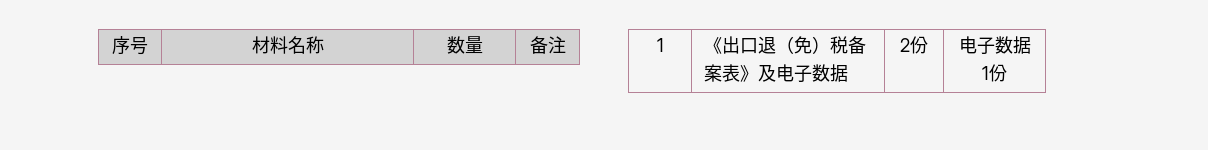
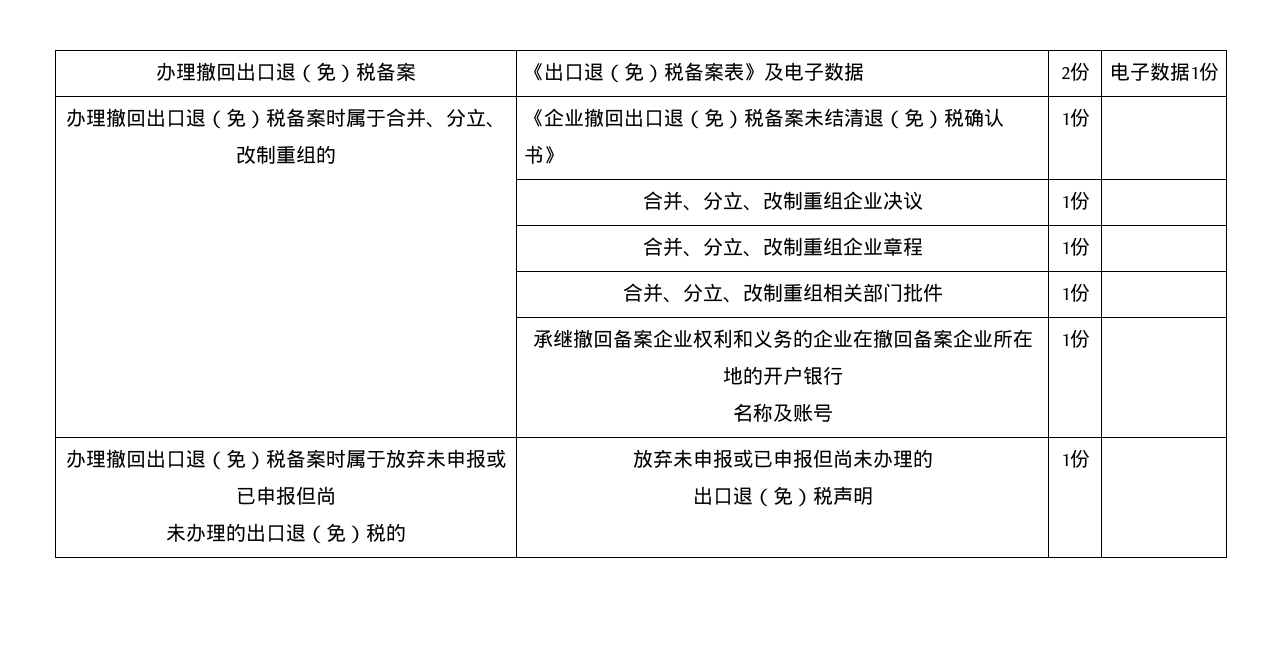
[112,36,148,55] [251,36,324,54] [446,36,483,54] [529,36,566,54] [656,38,664,52] 序号 | 材料名称 | 数量 | 备注 // 1 -> [156,62,416,83] 办理撤回出口退（免）税备案
(1007, 73) none -> [66,108,506,129] [236,145,336,164] [524,108,1005,129] [524,145,565,164] [1060,108,1090,127] [642,191,923,211] [1060,191,1090,210] [642,237,923,257] [1060,237,1090,256] [622,283,943,303] [1060,283,1090,302] [532,329,1033,348] [722,366,843,385] [732,403,833,422] [1060,329,1090,348] [66,449,506,470] [236,486,336,505] [166,523,406,544] [632,449,933,468] [692,486,873,507] [1060,449,1090,468] // 办理撤回出口退（免）税备案时属于合并、分立、改制重组的 | 《企业撤回出口退（免）税备案未结清退（免）税确认书》 | 1份 | // | 合并、分立、改制重组企业决议 | 1份 | // | 合并、分立、改制重组企业章程 | 1份 | // | 合并、分立、改制重组相关部门批件 | 1份 | // | 承继撤回备案企业权利和义务的企业在撤回备案企业所在地的开户银行 // 名称及账号 | 1份 | // 办理撤回出口退（免）税备案时属于放弃未申报或已申报但尚 // 未办理的出口退（免）税的 | 放弃未申报或已申报但尚未办理的 // 出口退（免）税声明 | 1份 |

